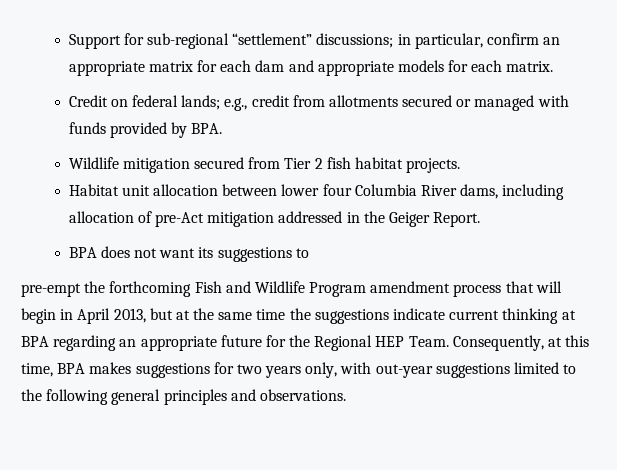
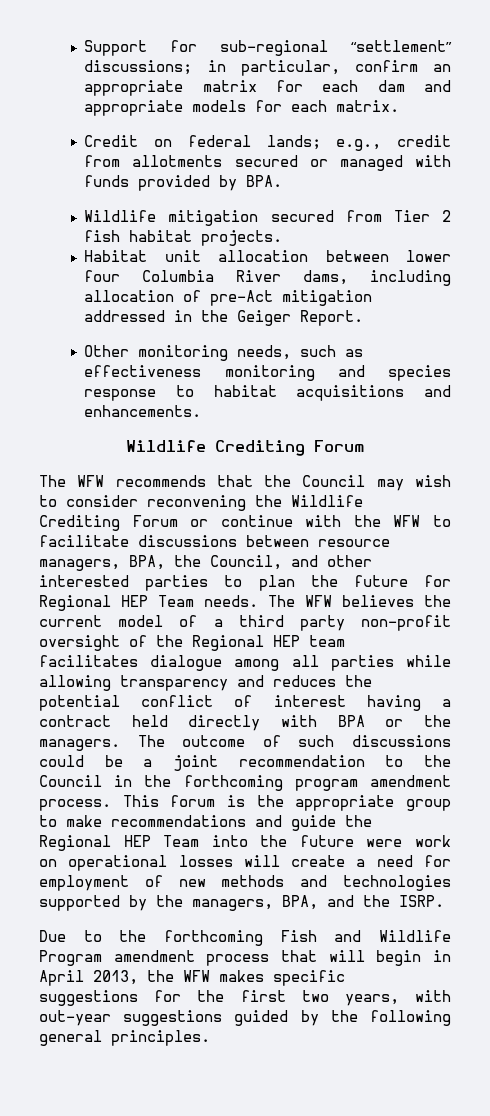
[68,246,309,262] [21,283,81,297] BPA does not want its suggestions to // pre-empt -> [84,345,364,361] [84,365,451,381] [84,385,451,401] [84,405,202,417] [125,440,365,456] [39,475,451,491] [39,495,363,511] [39,515,451,531] [39,535,390,547] [39,555,372,571] [39,575,452,591] [39,595,451,611] [39,615,451,631] [39,635,345,651] [39,655,451,671] [39,675,372,691] [39,695,451,711] [39,715,452,731] [39,735,451,751] [39,755,451,771] [39,775,451,791] [39,795,451,811] [39,815,372,831] [39,835,451,851] [39,855,451,871] [39,875,451,891] [39,895,444,911] [39,930,102,942] Other monitoring needs, such as effectiveness monitoring and species response to habitat acquisitions and enhancements. // Wildlife Crediting Forum // The WFW recommends that the Council may wish to consider reconvening the Wildlife Crediting Forum or continue with the WFW to facilitate discussions between resource managers, BPA, the Council, and other interested parties to plan the future for Regional HEP Team needs. The WFW believes the current model of a third party non-profit oversight of the Regional HEP team facilitates dialogue among all parties while allowing transparency and reduces the potential conflict of interest having a contract held directly with BPA or the managers. The outcome of such discussions could be a joint recommendation to the Council in the forthcoming program amendment process. This forum is the appropriate group to make recommendations and guide the Regional HEP Team into the future were work on operational losses will create a need for employment of new methods and technologies supported by the managers, BPA, and the ISRP. // Due to
[149,308,576,324] [21,335,590,351] [21,362,338,378] but at the same time the suggestions indicate current thinking at BPA regarding an appropriate future for the Regional HEP Team. Consequently, at this time, BPA makes suggestions for two years only, -> [147,970,345,986] [39,990,399,1006] the WFW makes specific suggestions for the first two years,
[514,362,577,374] limited to -> [234,1010,319,1026] guided by
[163,389,346,405] principles and observations. -> [111,1030,210,1046] principles.

